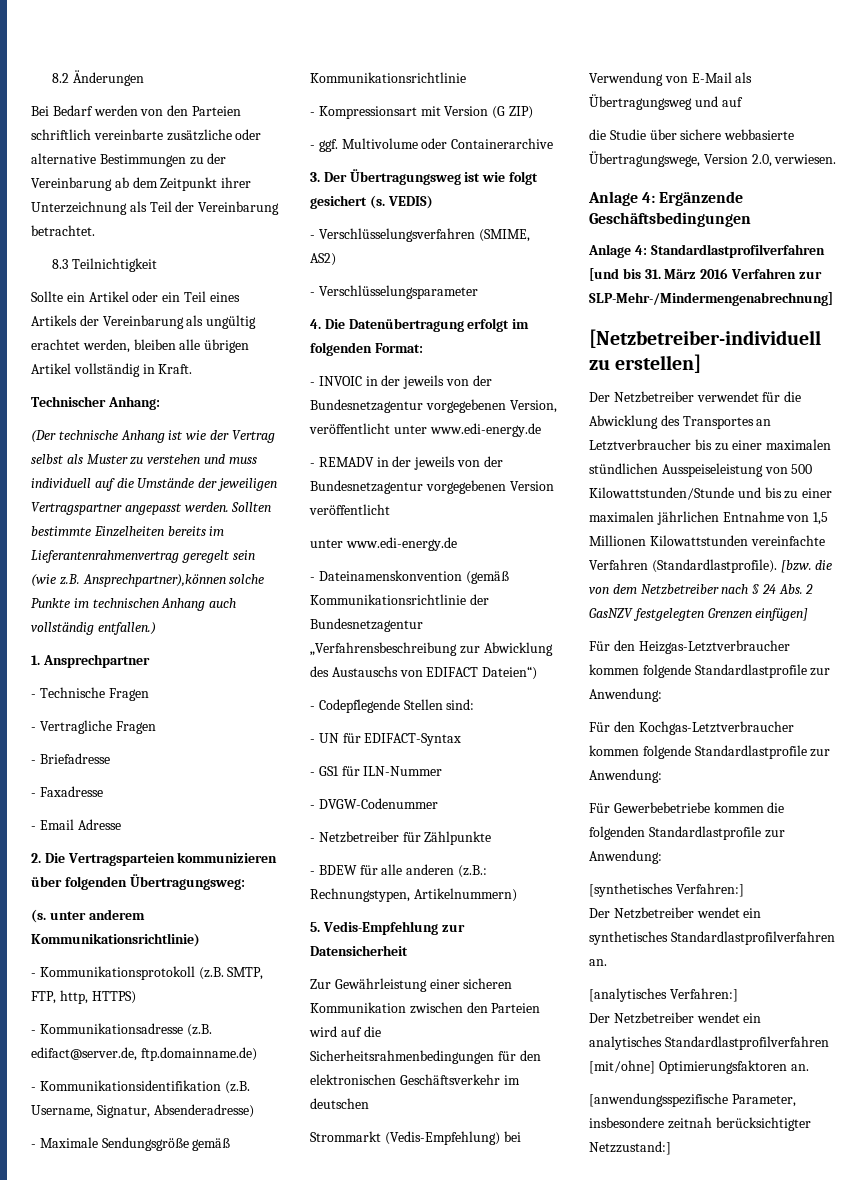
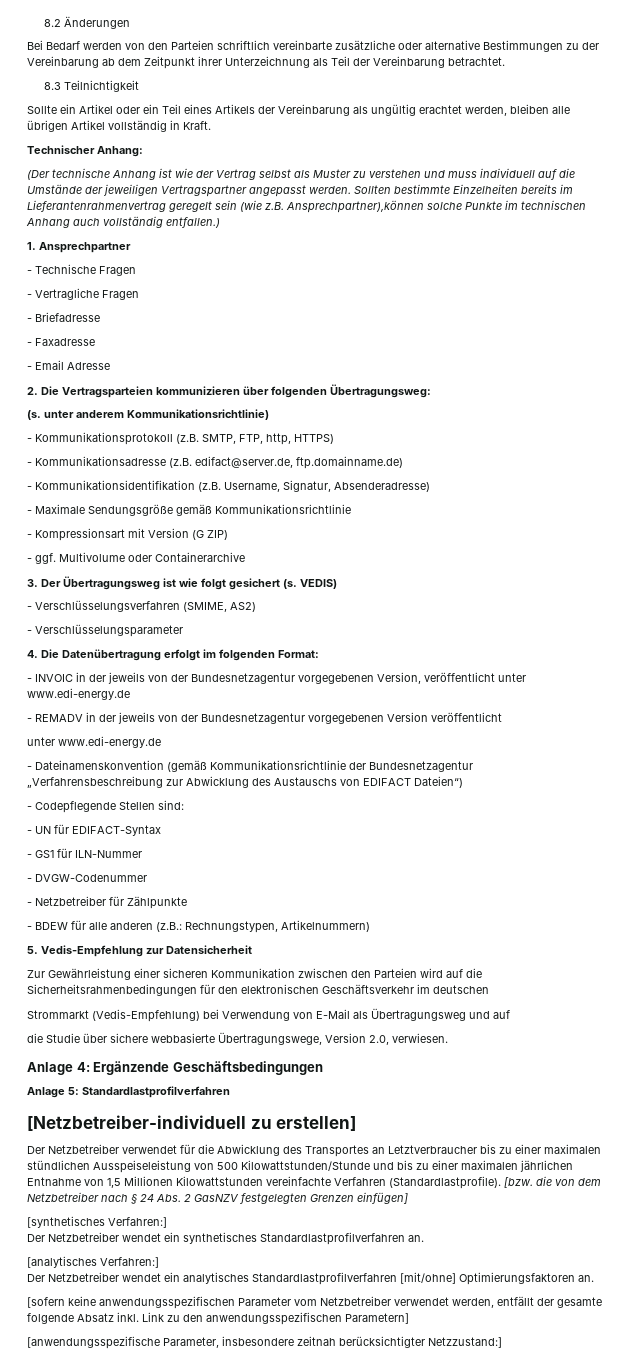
[634,244,825,258] [589,268,822,281] [589,292,833,306] 4: Standardlastprofilverfahren [und bis 31. März 2016 Verfahren zur SLP-Mehr-/Mindermengenabrechnung] -> [68,1086,230,1098] 5: Standardlastprofilverfahren
[589,640,790,654] [589,664,831,678] [589,688,662,702] [589,721,794,735] [589,745,831,759] [589,769,662,783] [589,802,785,813] [589,826,785,840] [589,850,662,864] // Für den Heizgas-Letztverbraucher kommen folgende Standardlastprofile zur Anwendung: // Für den Kochgas-Letztverbraucher kommen folgende Standardlastprofile zur Anwendung: // Für Gewerbebetriebe kommen die folgenden Standardlastprofile zur Anwendung: -> (408, 1198) none
(809, 1067) none -> [27,1296,602,1309] [27,1312,409,1325] // [sofern keine anwendungsspezifischen Parameter vom Netzbetreiber verwendet werden, entfällt der gesamte folgende Absatz inkl. Link zu den anwendungsspezifischen Parametern]

